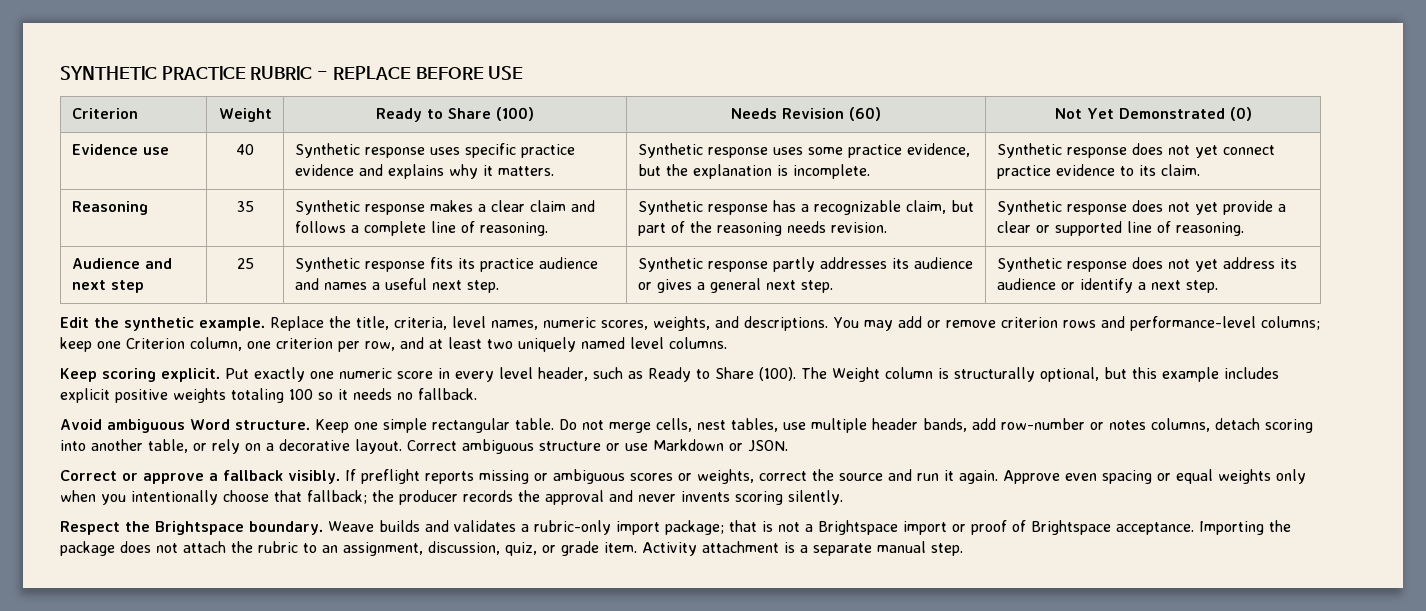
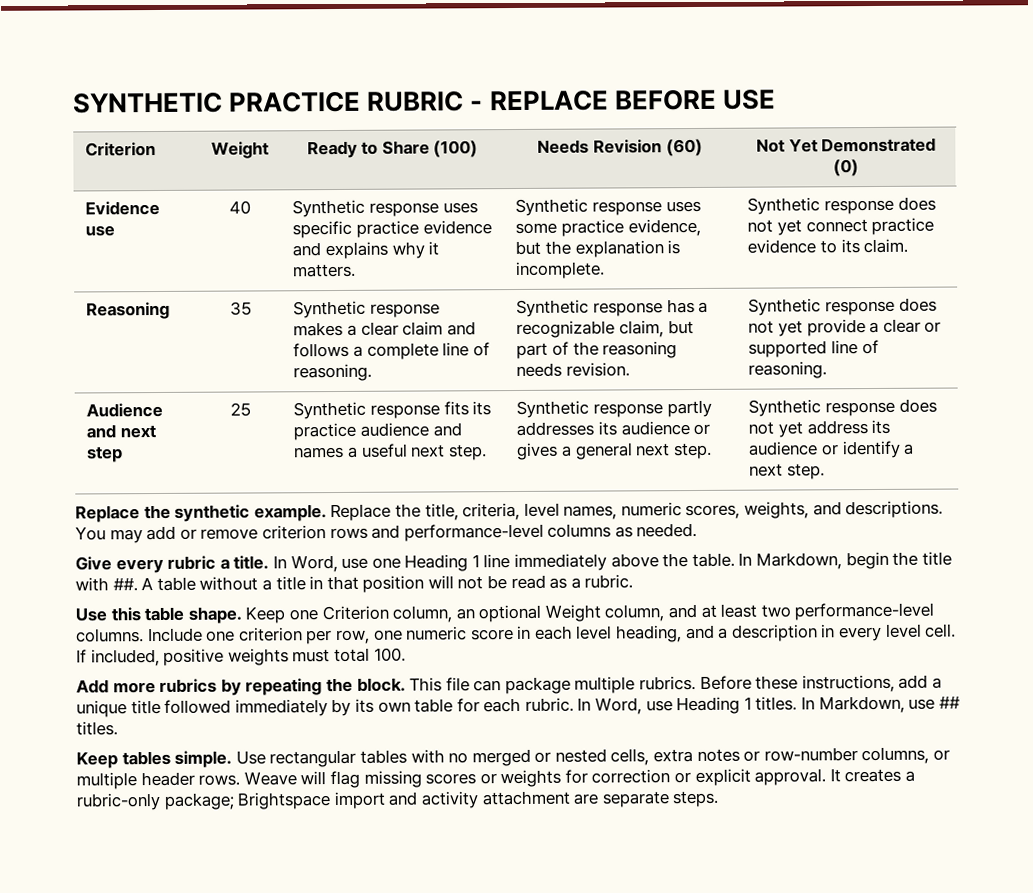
[60,317,89,328] Edit -> [75,505,140,523] Replace
[1260,316,1320,330] [60,337,727,352] [60,367,1279,382] [60,388,477,403] [60,418,1313,433] [60,439,788,454] [60,469,1306,484] [60,490,843,505] [60,520,1291,535] [60,541,963,556] columns; keep one Criterion column, one criterion per row, and at least two uniquely named level columns. // Keep scoring explicit. Put exactly one numeric score in every level header, such as Ready to Share (100). The Weight column is structurally optional, but this example includes explicit positive weights totaling 100 so it needs no fallback. // Avoid ambiguous Word structure. Keep one simple rectangular table. Do not merge cells, nest tables, use multiple header bands, add row-number or notes columns, detach scoring into another table, or rely on a decorative layout. Correct ambiguous structure or use Markdown or JSON. // Correct or approve a fallback visibly. If preflight reports missing or ambiguous scores or weights, correct the source and run it again. Approve even spacing or equal weights only when you intentionally choose that fallback; the producer records the approval and never invents scoring silently. // Respect the Brightspace boundary. Weave builds and validates a rubric-only import package; that is not a Brightspace import or proof of Brightspace acceptance. Importing the package does not attach the rubric to an assignment, discussion, quiz, or grade item. Activity attachment is a separate manual step. -> [547,522,698,538] [75,551,952,574] [75,574,634,593] [75,602,935,624] [76,623,957,645] [76,647,406,667] [76,674,943,696] [76,695,961,718] [76,721,118,736] [76,746,951,769] [76,768,916,790] [76,790,720,811] columns as needed. // Give every rubric a title. In Word, use one Heading 1 line immediately above the table. In Markdown, begin the title with ##. A table without a title in that position will not be read as a rubric. // Use this table shape. Keep one Criterion column, an optional Weight column, and at least two performance-level columns. Include one criterion per row, one numeric score in each level heading, and a description in every level cell. If included, positive weights must total 100. // Add more rubrics by repeating the block. This file can package multiple rubrics. Before these instructions, add a unique title followed immediately by its own table for each rubric. In Word, use Heading 1 titles. In Markdown, use ## titles. // Keep tables simple. Use rectangular tables with no merged or nested cells, extra notes or row-number columns, or multiple header rows. Weave will flag missing scores or weights for correction or explicit approval. It creates a rubric-only package; Brightspace import and activity attachment are separate steps.

